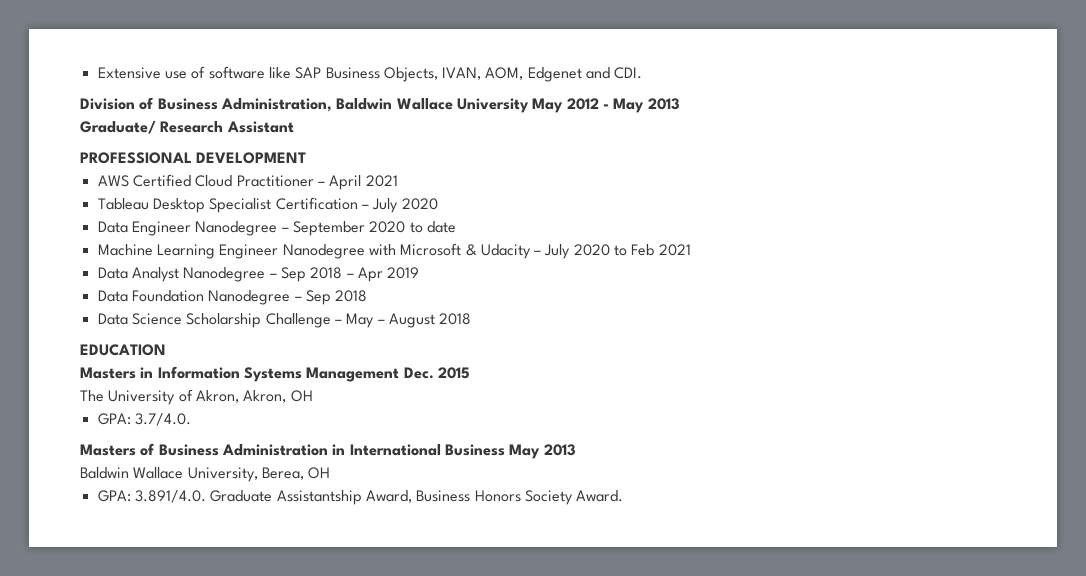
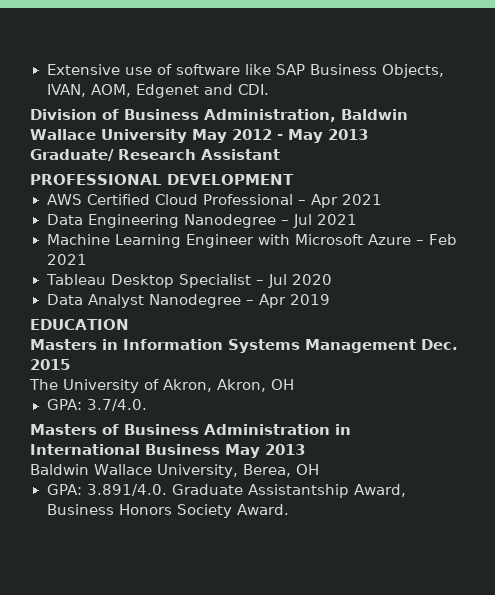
[236,175,398,190] [97,197,438,213] [97,221,456,236] [97,243,691,259] Practitioner – April 2021 // Tableau Desktop Specialist Certification – July 2020 // Data Engineer Nanodegree – September 2020 to date // Machine Learning Engineer Nanodegree with Microsoft & Udacity – July 2020 to Feb 2021 -> [202,194,382,208] [46,214,357,228] [46,234,457,248] [46,254,87,265] [45,274,333,288] Professional – Apr 2021 // Data Engineering Nanodegree – Jul 2021 // Machine Learning Engineer with Microsoft Azure – Feb 2021 // Tableau Desktop Specialist – Jul 2020
[280,267,354,282] Sep 2018 – -> (254, 302) none
[97,290,368,305] [97,313,472,328] // Data Foundation Nanodegree – Sep 2018 // Data Science Scholarship Challenge – May – August 2018 -> (330, 299) none

